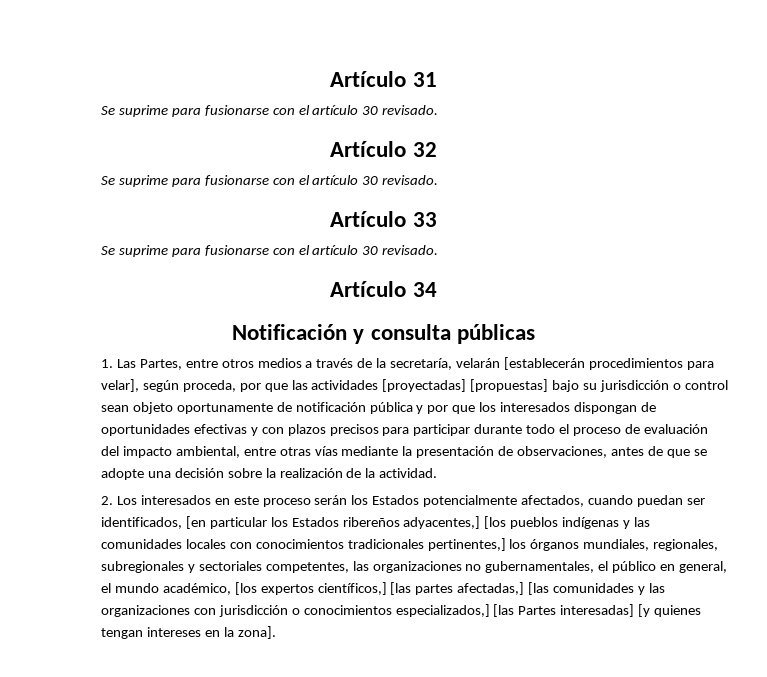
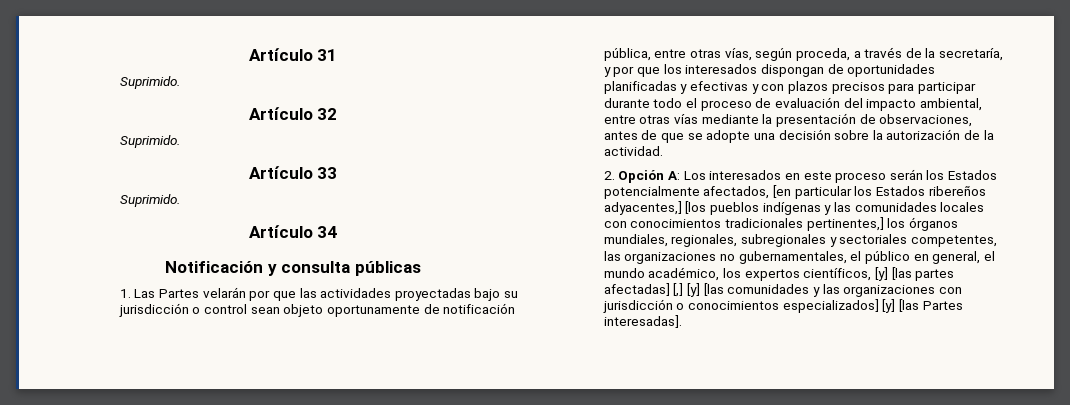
[100,105,439,117] [330,141,437,157] [100,175,439,187] [330,211,437,227] [100,245,439,257] Se suprime para fusionarse con el artículo 30 revisado. // Artículo 32 // Se suprime para fusionarse con el artículo 30 revisado. // Artículo 33 // Se suprime para fusionarse con el artículo 30 revisado. -> [119,76,180,89] [248,107,338,120] [119,135,180,148] [248,166,338,179] [119,194,180,207] Suprimido. // Artículo 32 // Suprimido. // Artículo 33 // Suprimido.
[139,357,714,370] [100,379,236,392] Partes, entre otros medios a través de la secretaría, velarán [establecerán procedimientos para velar], según proceda, -> [158,287,246,298] Partes velarán
[382,379,549,392] [proyectadas] [propuestas] -> [394,288,471,301] proyectadas
[369,402,413,414] pública -> [603,47,1004,61] pública, entre otras vías, según proceda, a través de la secretaría,
(190, 430) none -> [603,81,688,94] planificadas y
[279,468,343,478] realización -> [886,129,961,140] autorización
(113, 500) none -> [618,170,680,183] Opción A:
[588,495,705,507] [100,517,182,529] cuando puedan ser identificados, -> (770, 192) none
[234,582,525,595] [los expertos científicos,] [las partes afectadas,] -> [722,267,955,281] [603,283,700,297] los expertos científicos, [y] [las partes afectadas] [,] [y]
[395,604,702,617] [100,626,276,639] especializados,] [las Partes interesadas] [y quienes tengan intereses en la zona]. -> [782,299,963,313] [603,315,682,328] especializados] [y] [las Partes interesadas].

